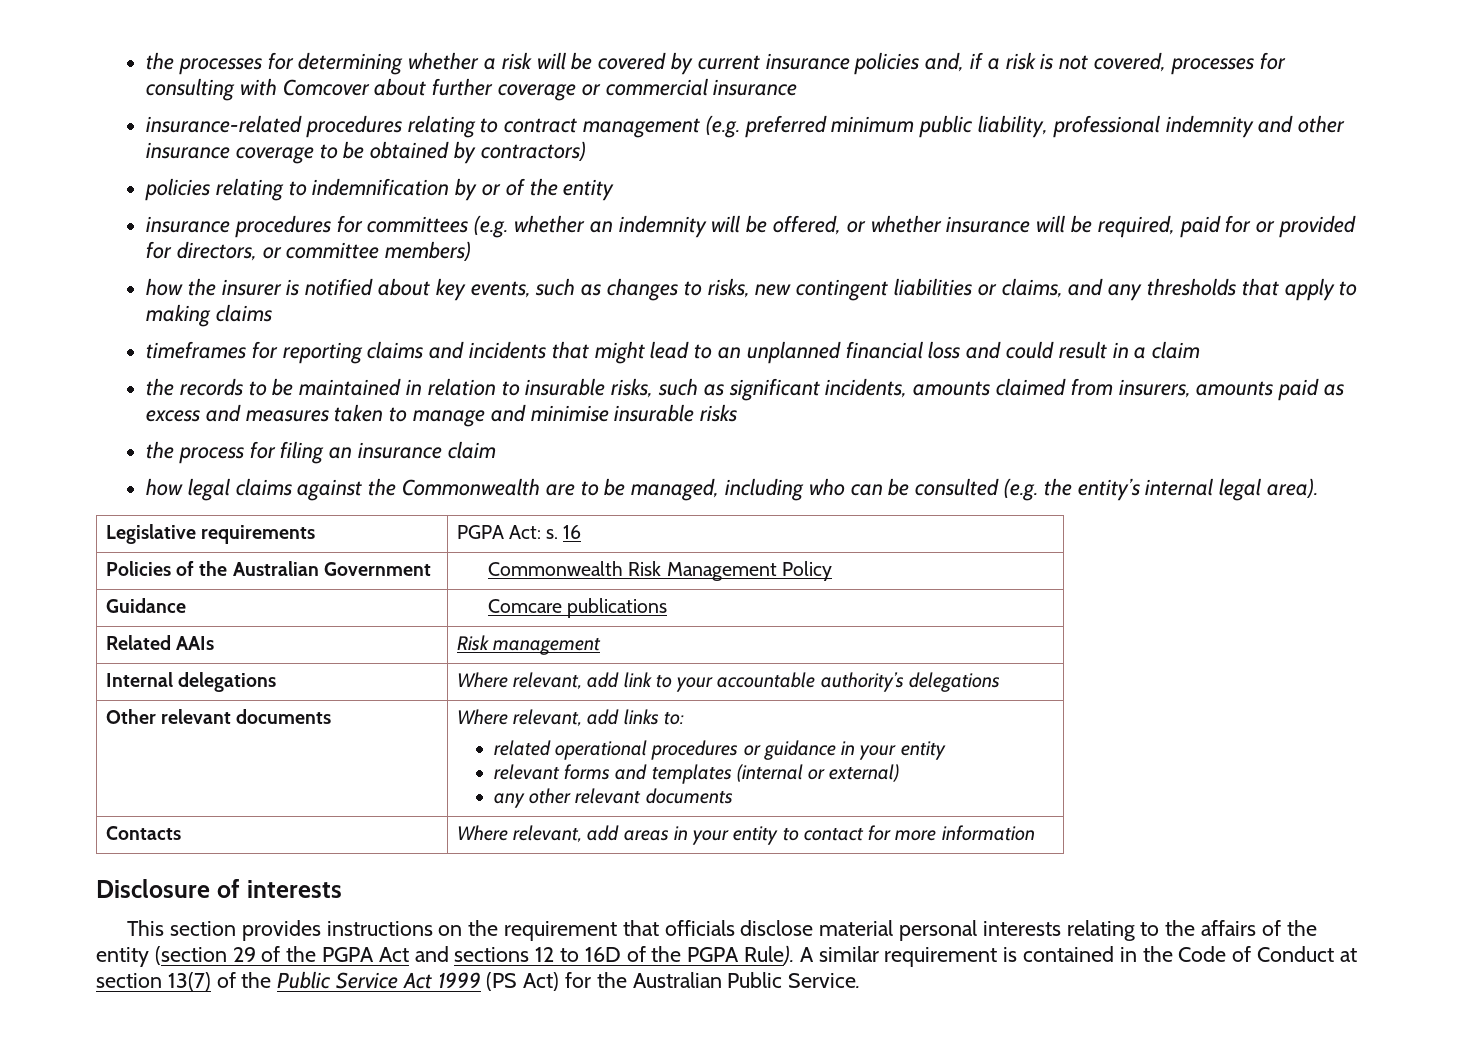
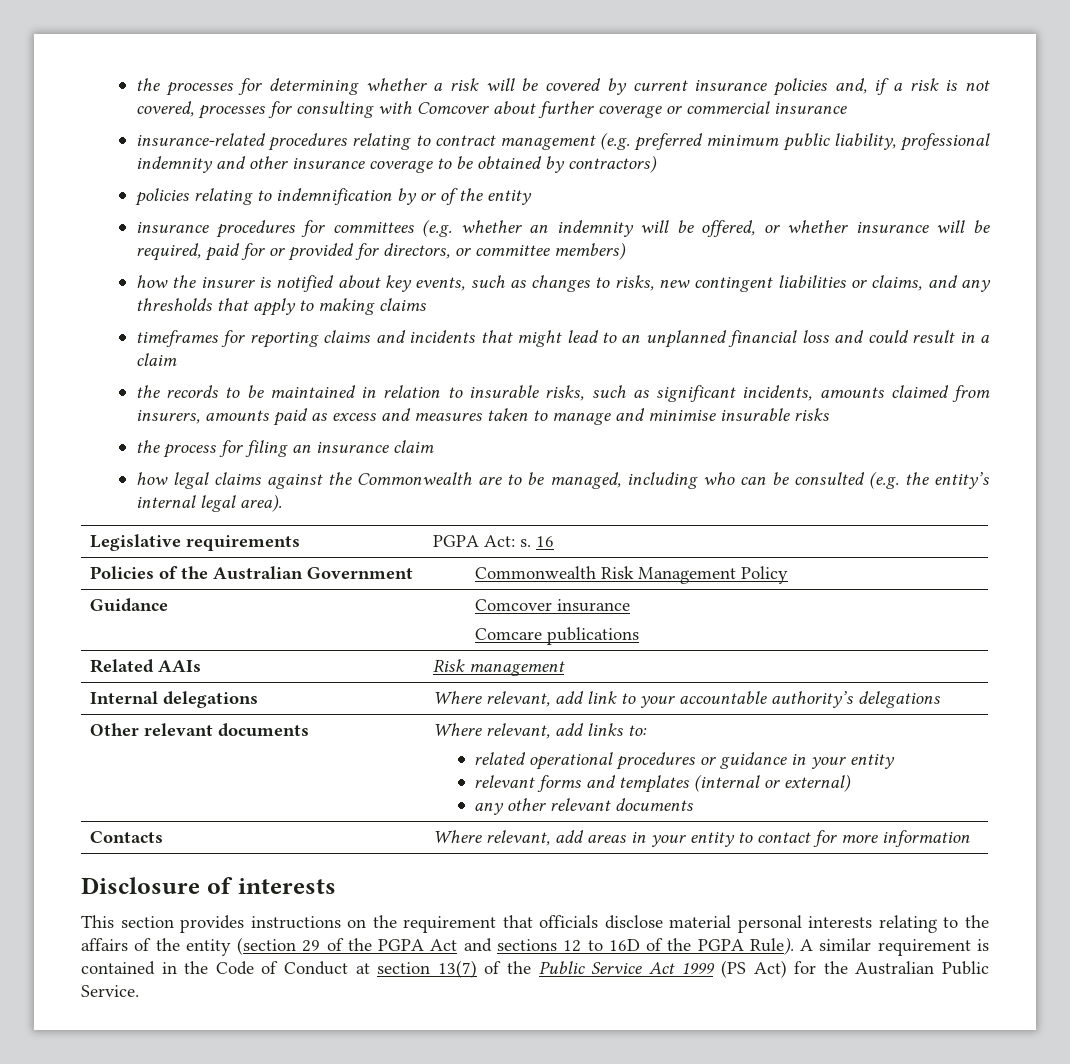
(186, 605) none -> [474,599,630,612] Comcover insurance //

